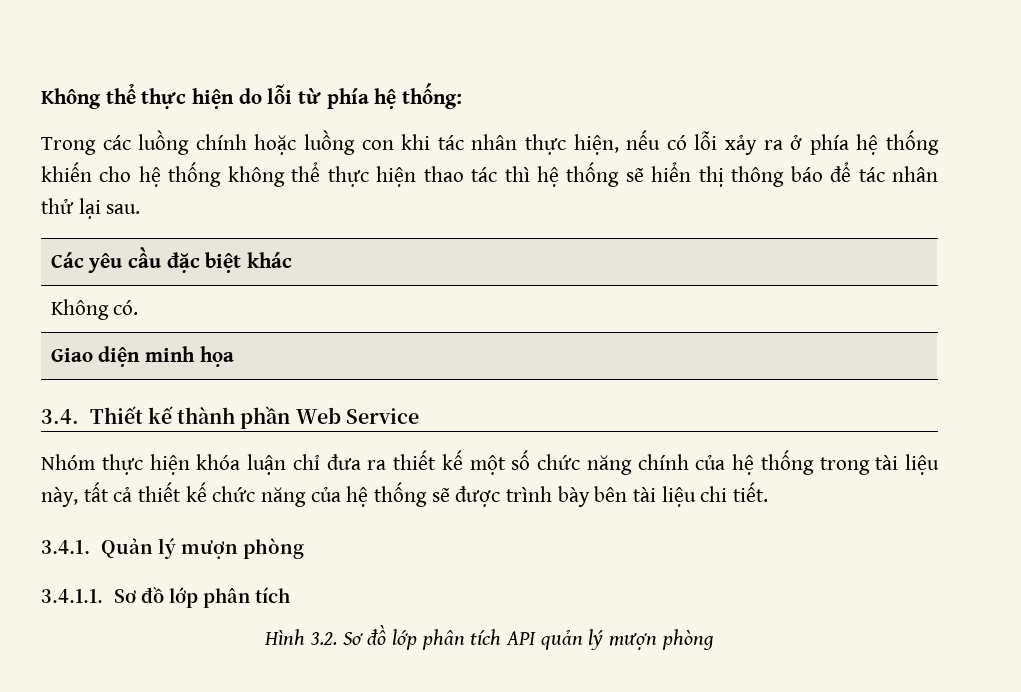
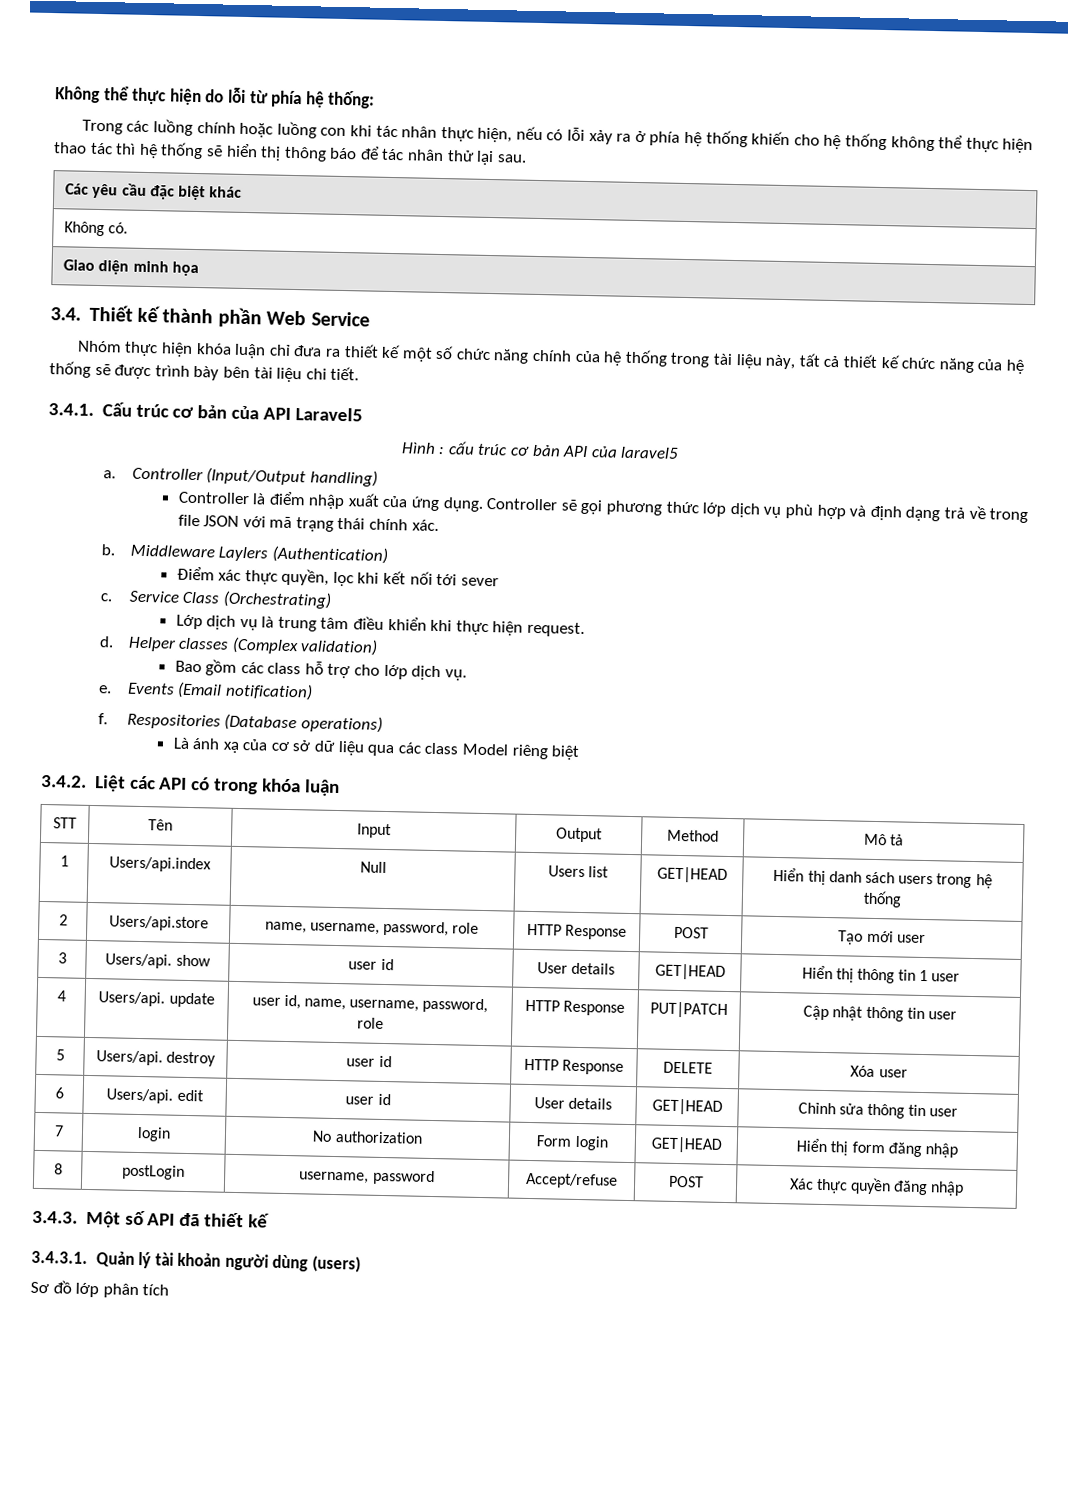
[100,538,304,559] [41,587,290,608] [264,624,714,650] Quản lý mượn phòng // 3.4.1.1. Sơ đồ lớp phân tích // Hình 3.2. Sơ đồ lớp phân tích API quản lý mượn phòng -> [101,402,364,422] [400,441,680,459] [103,467,378,487] [177,491,1029,524] [177,514,439,532] [101,544,388,564] [176,566,499,587] [100,590,332,609] [175,614,586,638] [99,636,379,656] [174,659,467,681] [98,681,313,701] [98,713,383,733] [172,737,580,760] [41,774,341,797] [53,817,77,829] [148,819,173,831] [356,823,392,839] [556,827,603,843] [667,829,719,842] [863,833,905,846] [59,855,69,867] [108,856,211,873] [359,861,387,874] [547,865,610,878] [656,866,728,883] [773,867,993,889] [863,890,902,908] [58,914,68,926] [108,915,209,932] [264,920,480,937] [526,923,628,940] [673,926,709,939] [837,930,926,945] [57,952,67,964] [105,953,211,969] [348,958,394,971] [536,962,616,975] [654,963,726,980] [801,965,961,984] [56,990,66,1002] [98,991,215,1008] [251,994,489,1014] [356,1017,384,1029] [524,999,626,1016] [650,1001,728,1019] [803,1005,957,1022] [55,1049,65,1061] [95,1050,217,1067] [346,1055,392,1068] [523,1058,625,1075] [663,1061,713,1074] [850,1065,908,1078] [54,1087,64,1099] [106,1088,204,1104] [345,1093,391,1106] [533,1097,613,1110] [651,1098,723,1115] [797,1102,959,1119] [53,1125,64,1137] [137,1126,171,1142] [312,1130,423,1144] [536,1135,609,1151] [650,1136,723,1153] [796,1138,958,1158] [53,1163,63,1175] [122,1164,185,1180] [299,1169,435,1186] [525,1172,618,1189] [668,1175,704,1188] [788,1177,965,1196] [32,1210,271,1228] [31,1250,362,1273] [30,1280,170,1299] Cấu trúc cơ bản của API Laravel5 // Hình : cấu trúc cơ bản API của laravel5 // a. Controller (Input/Output handling) // Controller là điểm nhập xuất của ứng dụng. Controller sẽ gọi phương thức lớp dịch vụ phù hợp và định dạng trả về trong file JSON với mã trạng thái chính xác. // b. Middleware Laylers (Authentication) // Điểm xác thực quyền, lọc khi kết nối tới sever // c. Service Class (Orchestrating) // Lớp dịch vụ là trung tâm điều khiển khi thực hiện request. // d. Helper classes (Complex validation) // Bao gồm các class hỗ trợ cho lớp dịch vụ. // e. Events (Email notification) // f. Respositories (Database operations) // Là ánh xạ của cơ sở dữ liệu qua các class Model riêng biệt // 3.4.2. Liệt các API có trong khóa luận // STT | Tên | Input | Output | Method | Mô tả // 1 | Users/api.index | Null | Users list | GET|HEAD | Hiển thị danh sách users trong hệ thống // 2 | Users/api.store | name, username, password, role | HTTP Response | POST | Tạo mới user // 3 | Users/api. show | user id | User details | GET|HEAD | Hiển thị thông tin 1 user // 4 | Users/api. update | user id, name, username, password, role | HTTP Response | PUT|PATCH | Cập nhật thông tin user // 5 | Users/api. destroy | user id | HTTP Response | DELETE | Xóa user // 6 | Users/api. edit | user id | User details | GET|HEAD | Chỉnh sửa thông tin user // 7 | login | No authorization | Form login | GET|HEAD | Hiển thị form đăng nhập // 8 | postLogin | username, password | Accept/refuse | POST | Xác thực quyền đăng nhập // 3.4.3. Một số API đã thiết kế // 3.4.3.1. Quản lý tài khoản người dùng (users) // Sơ đồ lớp phân tích

